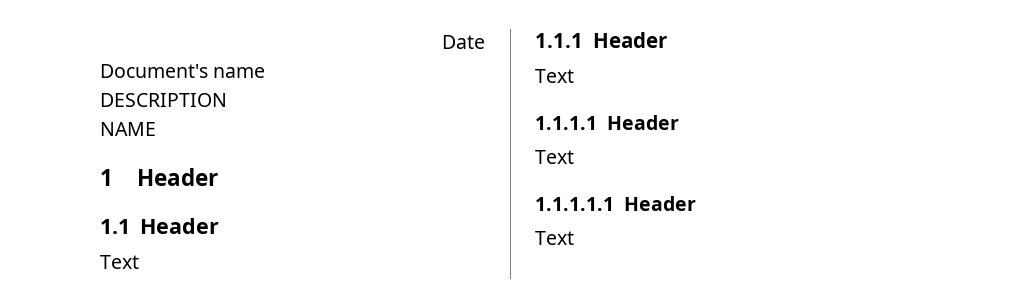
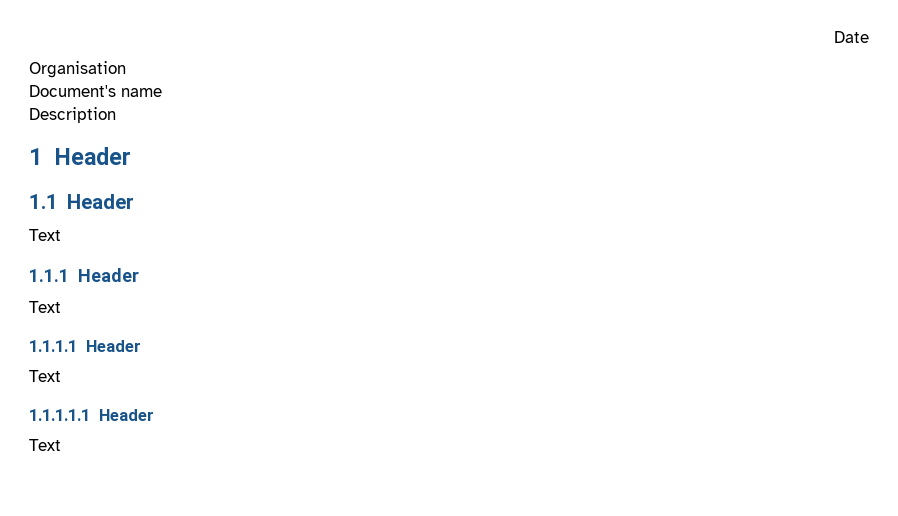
(485, 42) none -> [29,61,126,78] // Organisation
[100,93,227,107] [100,122,156,136] DESCRIPTION // NAME -> [29,107,116,123] Description

